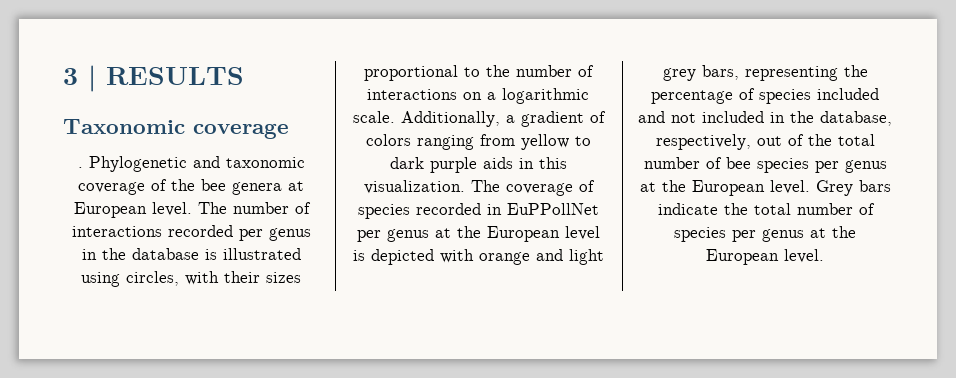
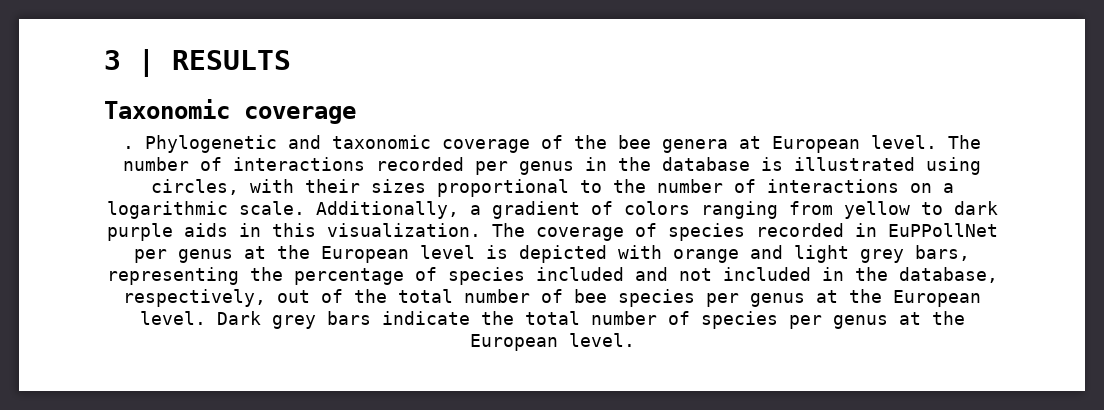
[815,180,853,196] Grey -> [216,311,316,329] Dark grey

